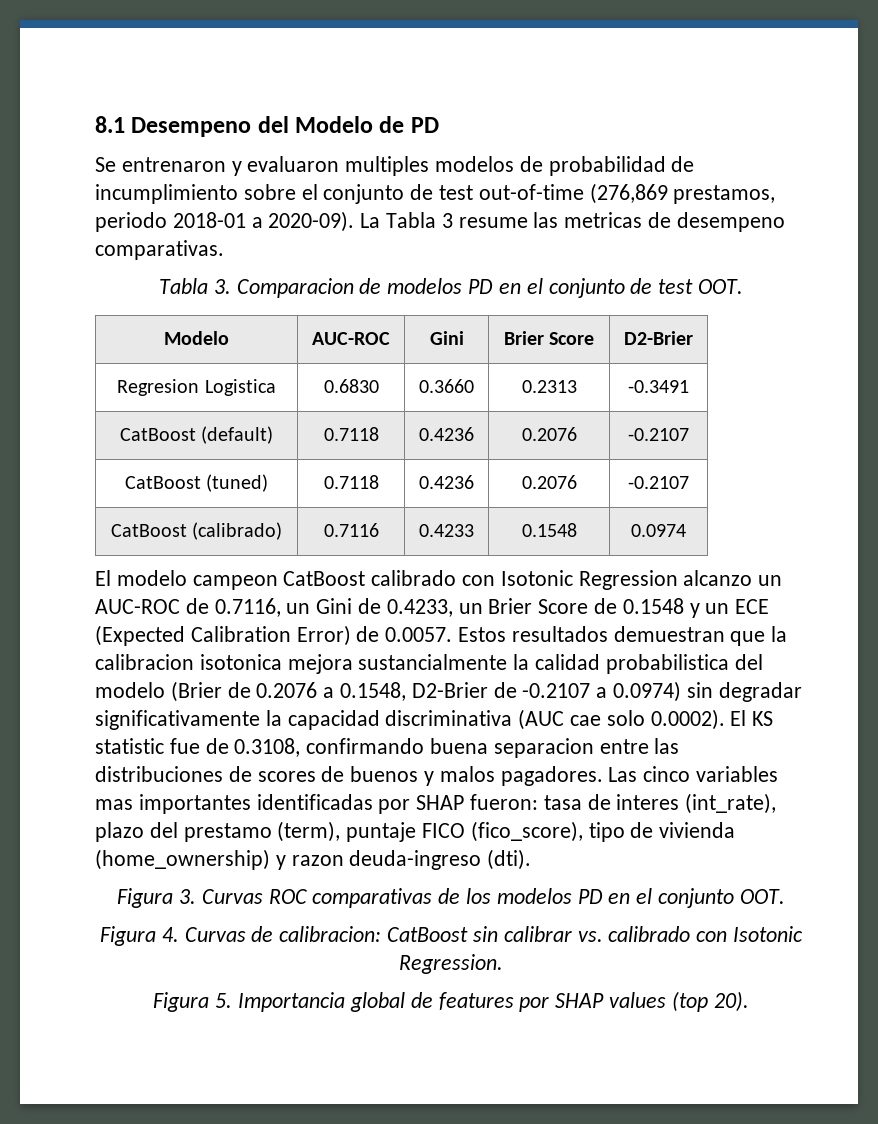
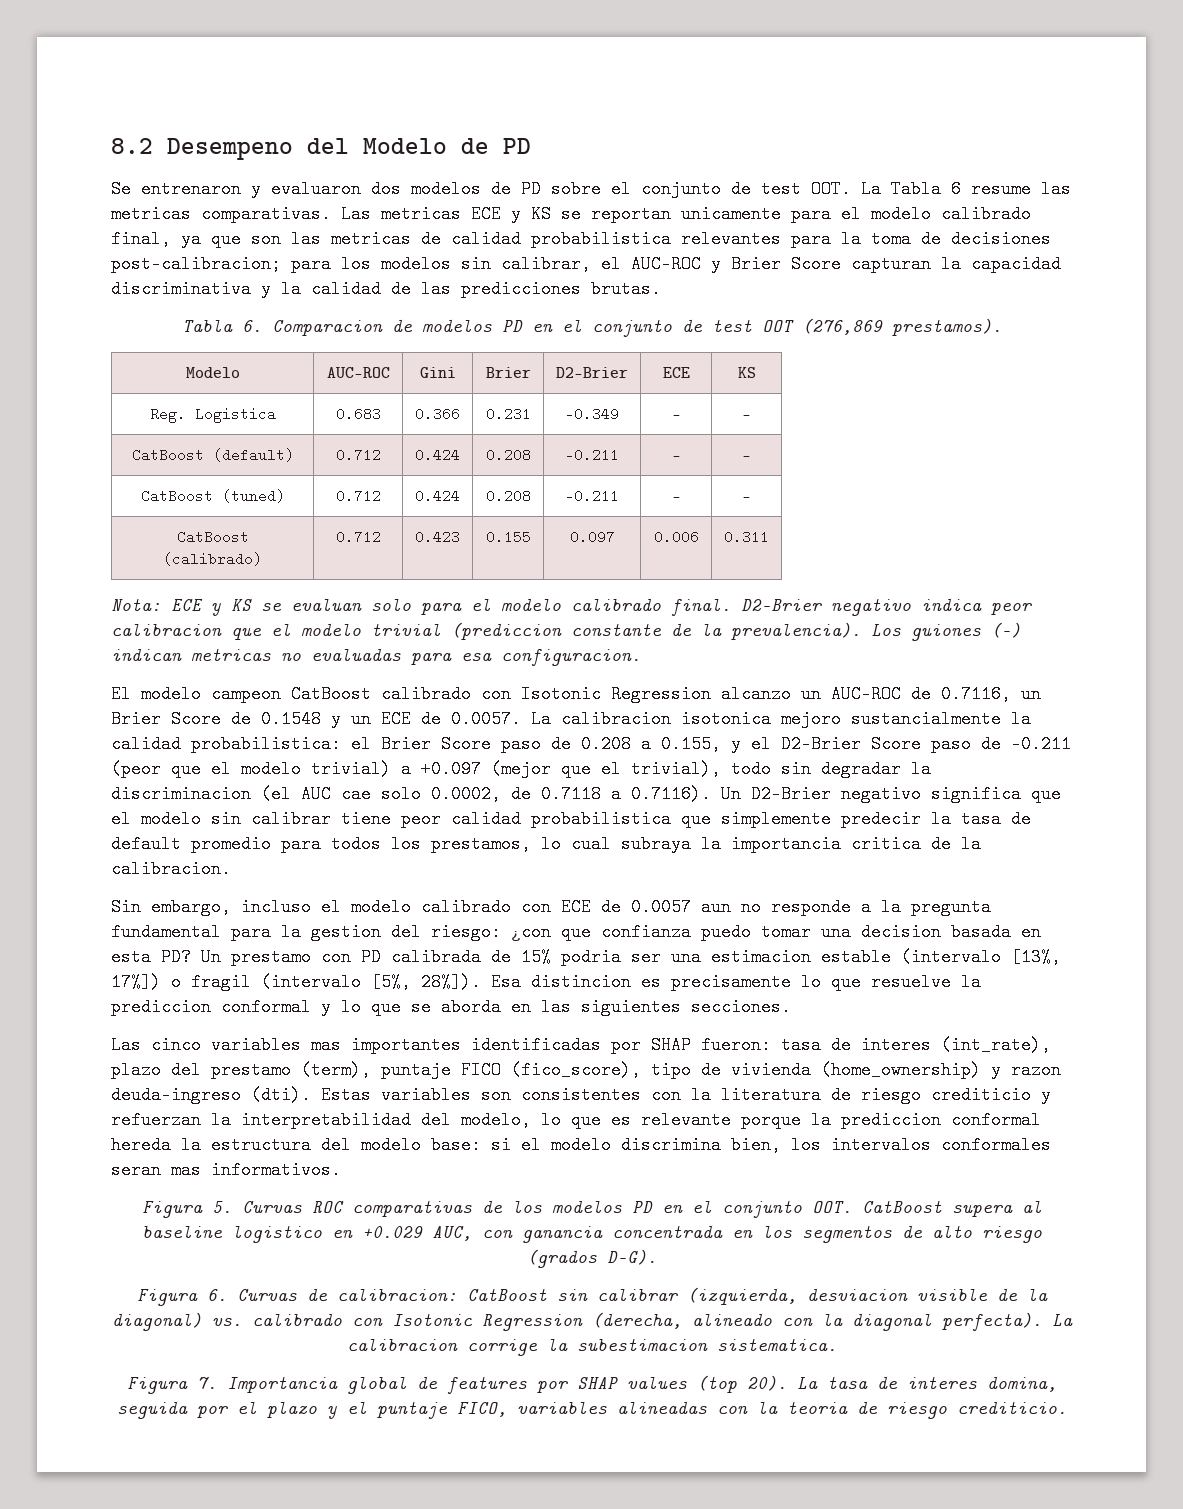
[95,116,125,133] 8.1 -> [111,138,153,154] 8.2
[345,156,430,176] multiples -> [371,180,401,198] dos
[548,156,695,176] [95,184,238,204] probabilidad de incumplimiento -> [521,180,541,198] PD
[478,183,776,204] [95,211,355,232] out-of-time (276,869 prestamos, periodo 2018-01 a 2020-09). -> [811,180,851,198] OOT.
[441,213,453,228] 3 -> [951,180,961,198] 6
[648,212,785,232] [95,240,224,260] [159,278,231,294] de desempeno comparativas. // Tabla 3. -> [201,205,1031,223] [111,230,1051,248] [111,255,1061,273] [111,280,661,298] [181,319,262,332] comparativas. Las metricas ECE y KS se reportan unicamente para el modelo calibrado final, ya que son las metricas de calidad probabilistica relevantes para la toma de decisiones post-calibracion; para los modelos sin calibrar, el AUC-ROC y Brier Score capturan la capacidad discriminativa y la calidad de las predicciones brutas. // Tabla 6.
[697,279,743,294] OOT. -> [761,318,1002,336] OOT (276,869 prestamos).
[549,332,595,345] [624,331,693,345] [117,379,276,396] [323,379,379,393] [419,379,474,393] [521,380,577,393] [628,380,689,393] [119,426,274,444] [323,427,379,441] [419,427,474,441] [521,427,577,441] [628,428,689,441] [124,474,269,492] [323,475,379,489] [419,475,474,489] [521,475,577,489] [628,476,689,489] [110,522,283,540] [323,523,379,537] [419,524,474,537] [521,523,577,537] [631,524,686,537] Score | D2-Brier // Regresion Logistica | 0.6830 | 0.3660 | 0.2313 | -0.3491 // CatBoost (default) | 0.7118 | 0.4236 | 0.2076 | -0.2107 // CatBoost (tuned) | 0.7118 | 0.4236 | 0.2076 | -0.2107 // CatBoost (calibrado) | 0.7116 | 0.4233 | 0.1548 | 0.0974 -> [556,367,628,378] [662,367,690,378] [737,367,756,378] [149,407,276,423] [335,407,381,421] [415,407,460,421] [485,407,531,421] [565,407,619,421] [671,415,681,419] [742,415,751,419] [131,448,294,462] [335,448,381,462] [415,448,460,462] [485,448,531,462] [565,448,619,462] [671,456,681,460] [742,456,751,460] [140,489,285,503] [335,489,381,503] [415,489,460,503] [485,489,531,503] [565,489,619,503] [671,497,681,501] [742,497,751,501] [176,530,249,544] [163,552,262,566] [335,530,381,544] [415,530,460,544] [485,530,531,544] [569,530,615,544] [653,530,699,544] [724,530,769,544] [111,598,1032,616] [111,622,1021,641] [111,648,641,666] | D2-Brier | ECE | KS // Reg. Logistica | 0.683 | 0.366 | 0.231 | -0.349 | — | — // CatBoost (default) | 0.712 | 0.424 | 0.208 | -0.211 | — | — // CatBoost (tuned) | 0.712 | 0.424 | 0.208 | -0.211 | — | — // CatBoost (calibrado) | 0.712 | 0.423 | 0.155 | 0.097 | 0.006 | 0.311 // Nota: ECE y KS se evaluan solo para el modelo calibrado final. D2-Brier negativo indica peor calibracion que el modelo trivial (prediccion constante de la prevalencia). Los guiones (—) indican metricas no evaluadas para esa configuracion.
[316,598,483,617] Gini de 0.4233, un -> (1041, 694) none
[95,625,788,646] (Expected Calibration Error) de 0.0057. Estos resultados demuestran que la -> [421,710,551,728] de 0.0057. La
[287,654,353,674] mejora -> [781,710,841,728] mejoro
[605,654,763,674] [95,681,802,702] [95,709,774,730] [95,738,680,758] [95,766,603,786] probabilistica del modelo (Brier de 0.2076 a 0.1548, D2-Brier de -0.2107 a 0.0974) sin degradar significativamente la capacidad discriminativa (AUC cae solo 0.0002). El KS statistic fue de 0.3108, confirmando buena separacion entre las distribuciones de scores de buenos y malos pagadores. -> [191,735,1071,753] [111,760,931,778] [111,785,1061,803] [111,810,1031,828] [111,835,981,853] [111,860,231,878] [111,898,991,916] [111,923,1041,941] [111,948,1061,966] [111,973,981,991] [111,998,791,1016] probabilistica: el Brier Score paso de 0.208 a 0.155, y el D2-Brier Score paso de -0.211 (peor que el modelo trivial) a +0.097 (mejor que el trivial), todo sin degradar la discriminacion (el AUC cae solo 0.0002, de 0.7118 a 0.7116). Un D2-Brier negativo significa que el modelo sin calibrar tiene peor calidad probabilistica que simplemente predecir la tasa de default promedio para todos los prestamos, lo cual subraya la importancia critica de la calibracion. // Sin embargo, incluso el modelo calibrado con ECE de 0.0057 aun no responde a la pregunta fundamental para la gestion del riesgo: ¿con que confianza puedo tomar una decision basada en esta PD? Un prestamo con PD calibrada de 15% podria ser una estimacion estable (intervalo [13%, 17%]) o fragil (intervalo [5%, 28%]). Esa distincion es precisamente lo que resuelve la prediccion conformal y lo que se aborda en las siguientes secciones. //
[117,888,196,908] // Figura 3. -> [321,1086,1051,1104] [111,1111,1041,1129] [111,1136,1051,1154] [111,1161,341,1179] [141,1201,232,1218] Estas variables son consistentes con la literatura de riesgo crediticio y refuerzan la interpretabilidad del modelo, lo que es relevante porque la prediccion conformal hereda la estructura del modelo base: si el modelo discrimina bien, los intervalos conformales seran mas informativos. // Figura 5.
[100,926,179,946] // Figura 4. -> [861,1200,1042,1217] [141,1225,1042,1243] [526,1249,657,1268] [136,1289,227,1306] CatBoost supera al baseline logistico en +0.029 AUC, con ganancia concentrada en los segmentos de alto riesgo (grados D-G). // Figura 6.
[577,926,803,942] [399,954,503,974] [153,992,233,1012] vs. calibrado con Isotonic Regression. // Figura 5. -> [686,1287,1048,1305] [111,1312,1073,1331] [346,1338,837,1356] [126,1377,217,1394] (izquierda, desviacion visible de la diagonal) vs. calibrado con Isotonic Regression (derecha, alineado con la diagonal perfecta). La calibracion corrige la subestimacion sistematica. // Figura 7.
(749, 1001) none -> [796,1376,1057,1392] [116,1401,1067,1419] La tasa de interes domina, seguida por el plazo y el puntaje FICO, variables alineadas con la teoria de riesgo crediticio.

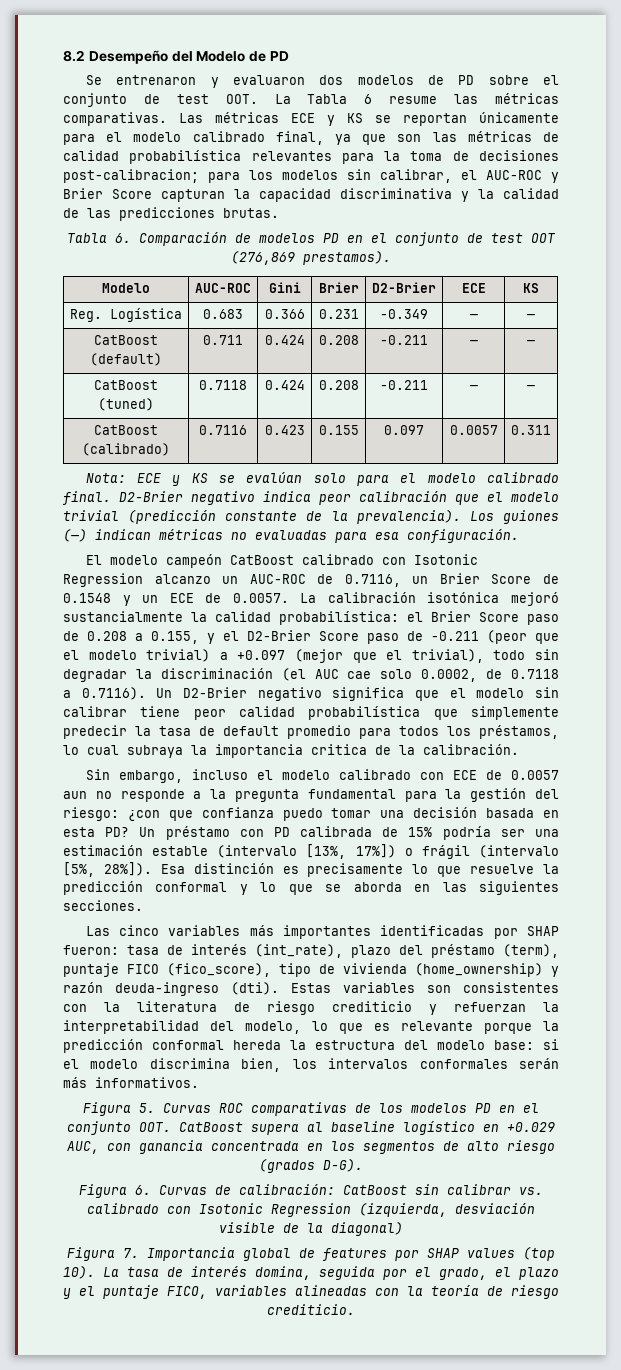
[167,138,293,160] Desempeno -> [88,50,168,64] Desempeño
[111,205,191,223] metricas -> [495,93,560,104] métricas
[381,205,461,223] metricas -> [215,112,279,123] métricas
[681,205,781,223] unicamente -> [479,112,559,123] únicamente
[331,230,411,248] metricas -> [467,131,532,142] métricas
[531,230,671,248] probabilistica -> [129,150,242,164] probabilística
[271,320,383,336] Comparacion -> [139,232,227,246] Comparación
[194,407,276,423] Logistica -> [110,308,182,322] Logística
[335,448,381,462] 0.712 -> [203,335,244,345] 0.711
[335,489,381,503] 0.712 -> [199,380,248,390] 0.7118
[335,530,381,544] 0.712 -> [199,425,248,435] 0.7116
[653,530,699,544] 0.006 -> [449,425,498,435] 0.0057
[291,598,362,611] evaluan -> [246,472,303,483] evalúan
[111,623,222,636] calibracion -> [359,491,447,502] calibración
[451,622,562,640] (prediccion -> [128,510,217,524] (predicción
[191,648,271,661] metricas -> [159,529,223,540] métricas
[501,649,641,666] configuracion. -> [407,529,519,543] configuración.
[211,685,281,703] campeon -> [165,554,222,568] campeón
[561,710,841,728] calibracion isotonica mejoro -> [327,592,559,606] calibración isotónica mejoró
[191,735,341,753] probabilistica: -> [279,611,399,625] probabilística:
[111,785,251,803] discriminacion -> [160,668,273,679] discriminación
[531,810,671,828] probabilistica -> [308,706,421,720] probabilística
[431,835,531,853] prestamos, -> [479,725,559,739] préstamos,
[111,860,231,878] calibracion. -> [423,744,519,755] calibración.
[311,923,381,941] gestion -> [470,788,527,802] gestión
[861,923,941,941] decision -> [413,807,478,818] decisión
[231,948,311,966] prestamo -> [165,826,230,840] préstamo
[561,948,621,966] podria -> [442,826,491,840] podría
[711,948,811,966] estimacion -> [63,845,143,856] estimación
[191,973,251,991] fragil -> [421,845,470,859] frágil
[531,973,631,991] distincion -> [193,863,274,874] distinción
[111,998,211,1016] prediccion -> [63,881,143,895] predicción
[311,1036,341,1054] mas -> [249,925,274,936] más
[861,1036,931,1054] interes -> [191,944,247,955] interés
[211,1061,291,1079] prestamo -> [431,944,495,958] préstamo
[1011,1061,1061,1079] razon -> [63,982,103,993] razón
[841,1111,941,1129] prediccion -> [63,1039,143,1053] predicción
[111,1161,201,1179] seran mas -> [519,1058,559,1069] [63,1077,87,1088] serán más
[231,1225,322,1243] logistico -> [403,1121,475,1135] logístico
[336,1288,457,1301] calibracion: -> [239,1184,335,1195] calibración:
[686,1287,1048,1305] [111,1312,202,1331] (izquierda, desviacion visible de la diagonal) -> (511, 1189) none
[591,1312,1073,1331] [346,1338,837,1356] (derecha, alineado con la diagonal perfecta). La calibracion corrige la subestimacion sistematica. -> [359,1203,535,1217] [219,1222,403,1236] (izquierda, desviación visible de la diagonal)
[746,1375,787,1391] 20). -> [63,1266,95,1279] 10).
[906,1376,977,1389] interes -> [191,1266,247,1277] interés
(257, 1407) none -> [439,1267,511,1280] grado, el
[786,1401,848,1414] teoria -> [431,1285,479,1296] teoría

